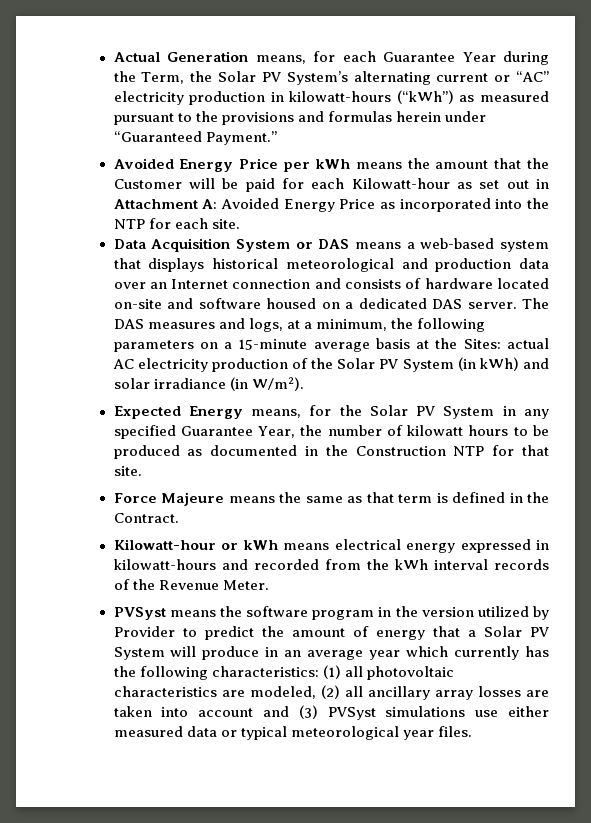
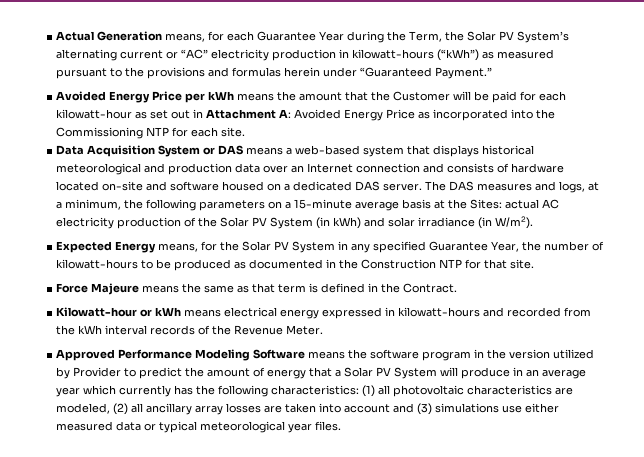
[351,178,450,189] Kilowatt-hour -> [56,109,133,119] kilowatt-hour
(549, 203) none -> [56,127,144,139] Commissioning
[407,425,509,436] kilowatt hours -> [56,259,139,269] kilowatt-hours
[113,607,166,620] PVSyst -> [56,349,306,361] Approved Performance Modeling Software
[327,707,376,720] PVSyst -> (433, 409) none

